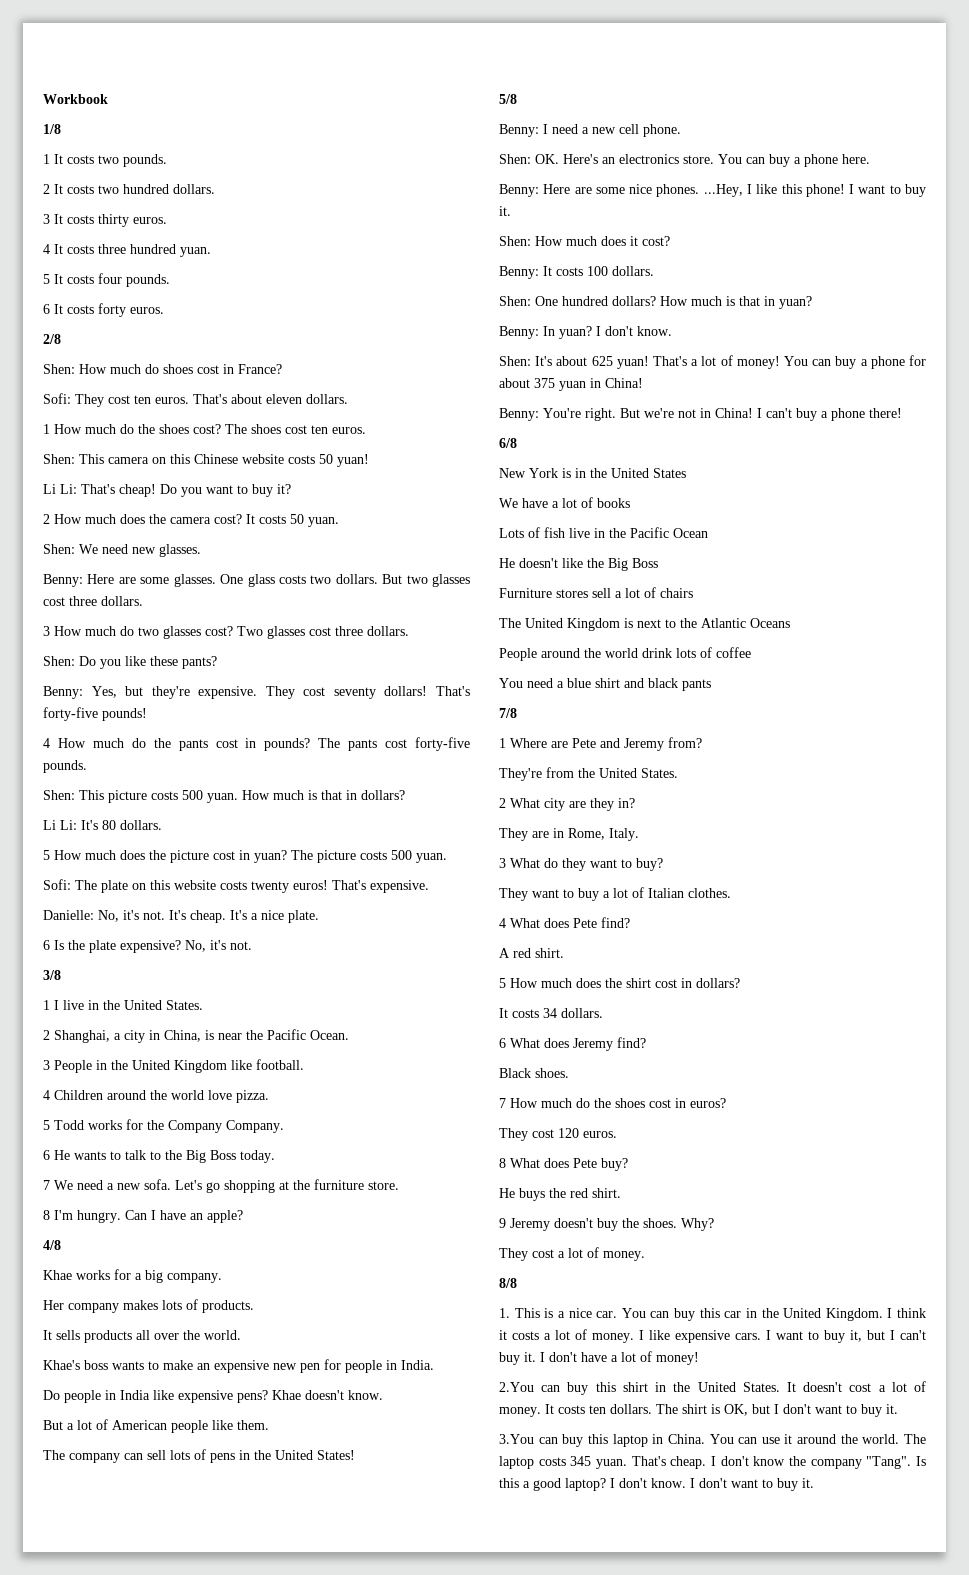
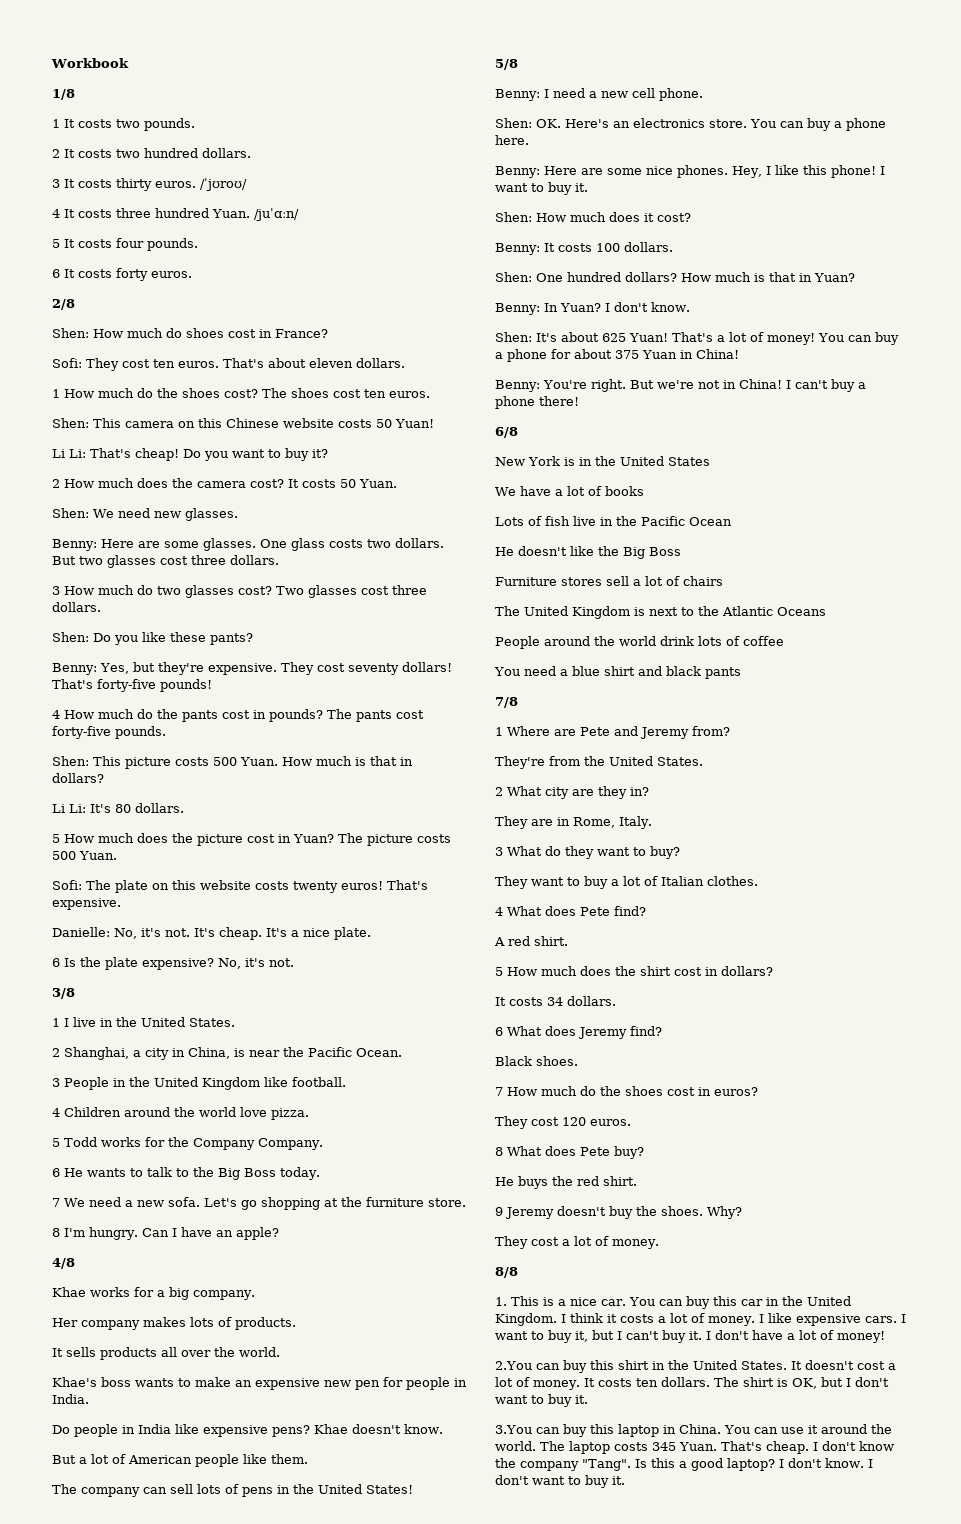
(167, 220) none -> [200,178,247,191] /ˈjʊroʊ/
[180,247,211,257] yuan. -> [212,208,299,221] Yuan. /juˈɑːn/
[337,454,369,467] yuan! -> [395,419,434,428] Yuan!
[308,517,339,527] yuan. -> [359,479,397,488] Yuan.
[207,793,238,803] yuan. -> [240,757,278,766] Yuan.
[254,850,287,863] yuan? -> [293,834,334,843] Yuan?
[416,853,447,863] yuan. -> [79,851,117,860] Yuan.
[703,184,743,197] ...Hey, -> [732,166,762,178] Hey,
[779,296,812,309] yuan? -> [814,273,855,282] Yuan?
[559,326,592,339] yuan? -> [560,303,601,312] Yuan?
[616,356,649,369] yuan! -> [629,333,668,342] Yuan!
[559,381,586,391] yuan -> [642,350,677,359] Yuan
[596,1459,627,1469] yuan. -> [679,1442,717,1451] Yuan.

